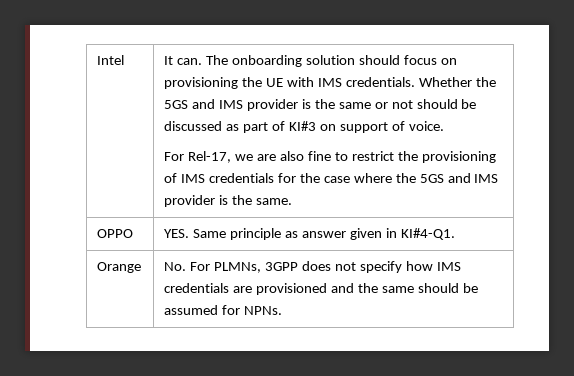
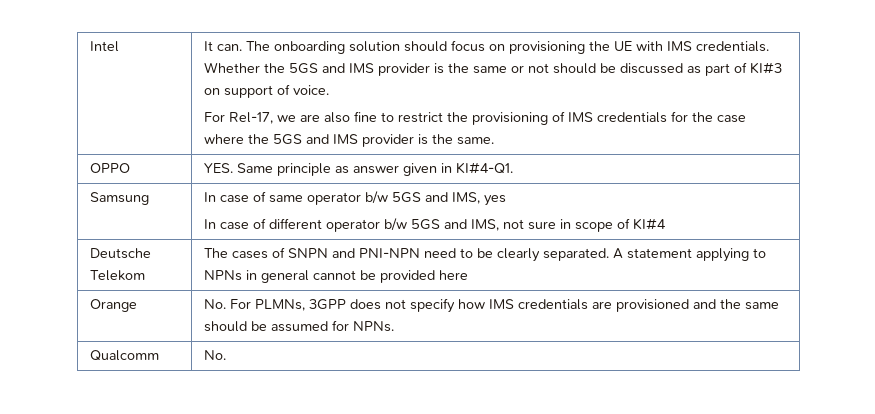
(455, 234) none -> [89,192,149,205] [203,191,506,206] [203,218,666,232] [89,248,151,259] [89,270,145,281] [203,247,766,262] [203,270,468,283] // Samsung | In case of same operator b/w 5GS and IMS, yes // In case of different operator b/w 5GS and IMS, not sure in scope of KI#4 // Deutsche Telekom | The cases of SNPN and PNI-NPN need to be clearly separated. A statement applying to NPNs in general cannot be provided here
(283, 310) none -> [89,350,159,361] [203,350,226,360] // Qualcomm | No.

